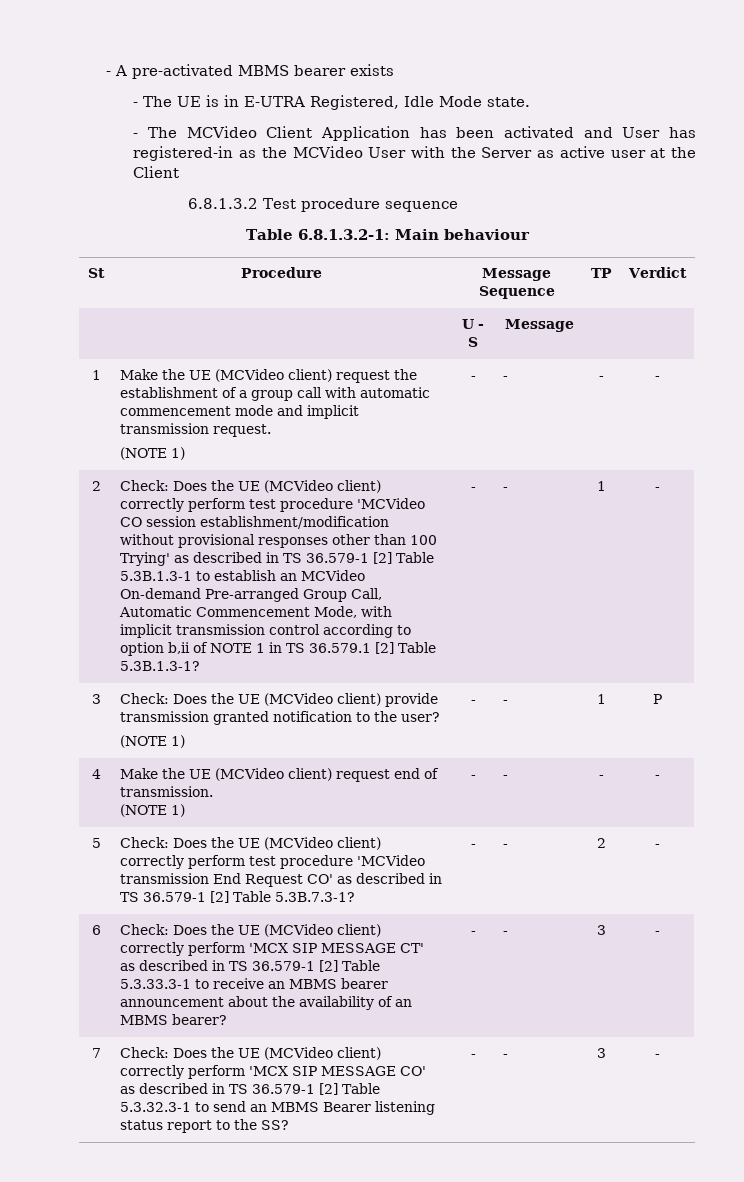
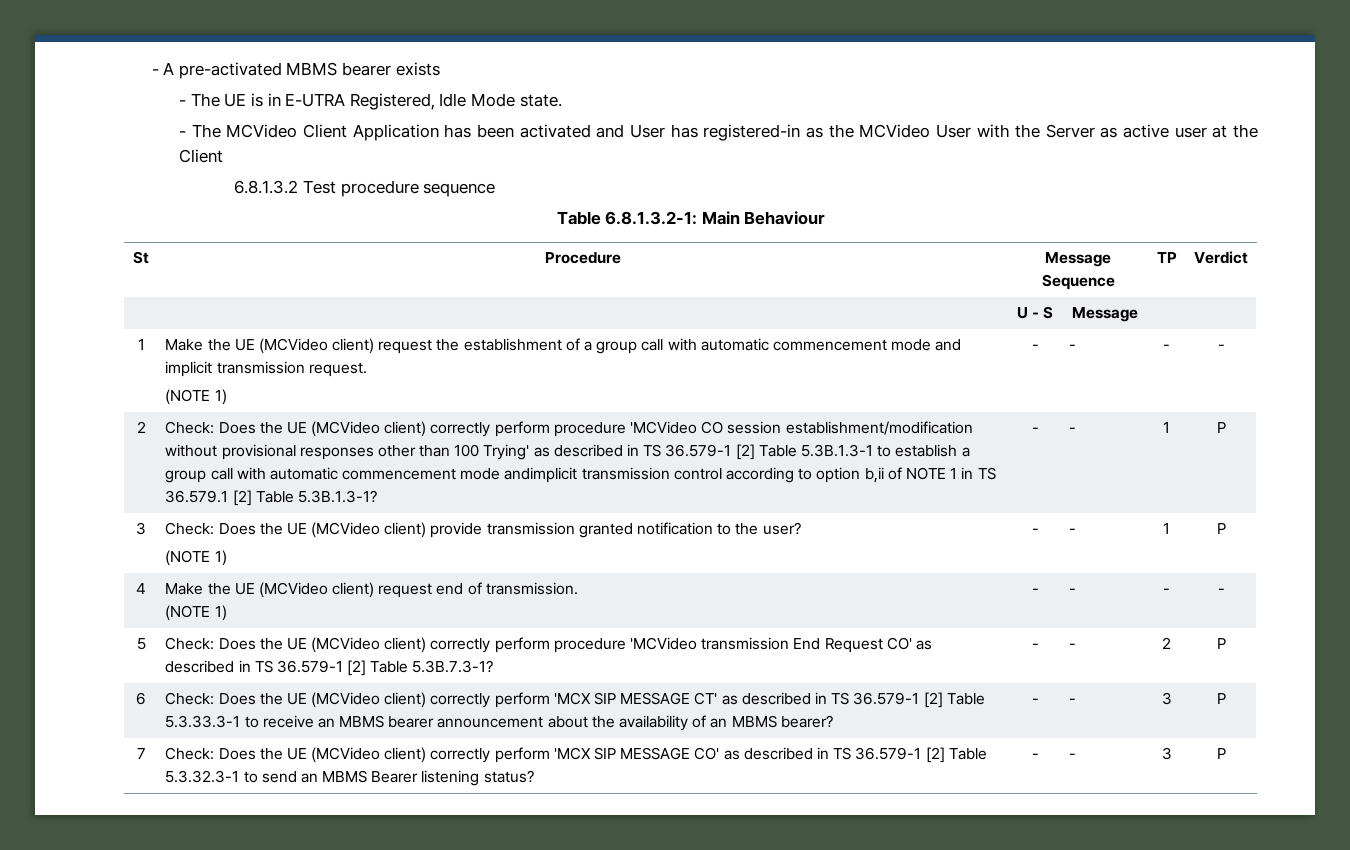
[443,229,530,240] behaviour -> [744,211,826,225] Behaviour
[249,499,277,509] test -> (550, 429) none
[280,570,366,581] [120,588,383,602] [119,606,393,618] [120,624,173,638] an MCVideo On-demand Pre-arranged Group Call, Automatic Commencement Mode, with implicit -> [961,447,970,457] [165,467,578,483] a group call with automatic commencement mode andimplicit
[655,487,660,491] - -> [1216,422,1226,433] P
[249,856,277,866] test -> (550, 645) none
[655,844,660,848] - -> [1216,638,1226,649] P
[655,931,660,935] - -> [1216,693,1226,704] P
[120,1119,290,1133] [470,1054,476,1058] [503,1054,509,1058] [597,1048,606,1058] [655,1054,660,1058] status report to the SS? | - | - | 3 | - -> [483,770,534,783] [1031,753,1039,759] [1069,753,1077,759] [1161,747,1172,760] [1216,748,1226,759] status? | - | - | 3 | P

